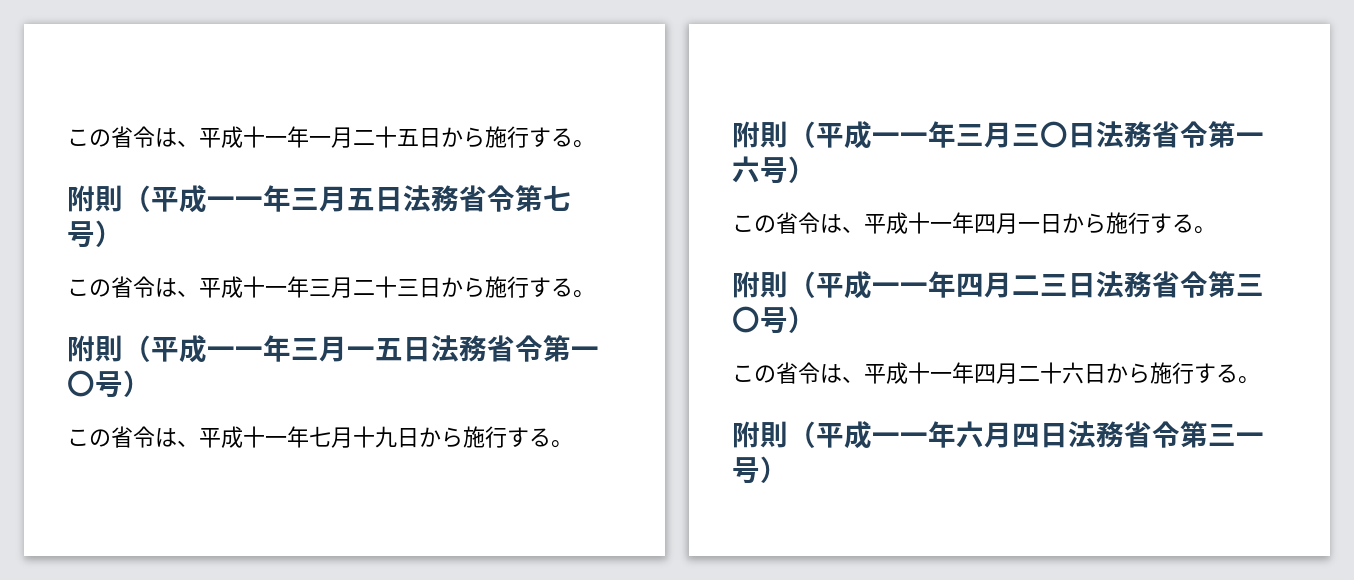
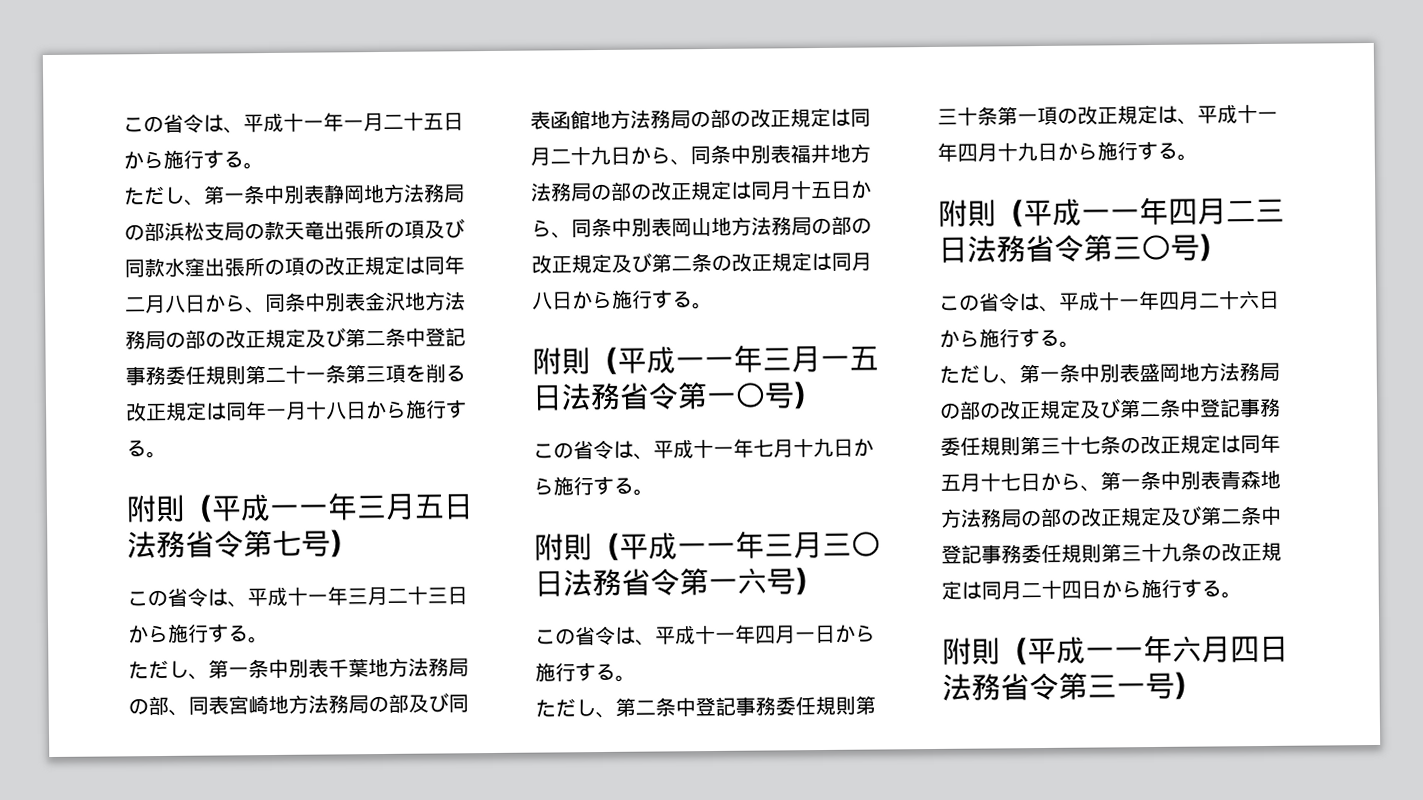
(595, 144) none -> [124,183,465,206] [124,218,465,242] [124,255,465,278] [125,291,466,314] [125,327,466,350] [125,363,466,386] [125,399,467,422] [126,440,167,459] // ただし、第一条中別表静岡地方法務局の部浜松支局の款天竜出張所の項及び同款水窪出張所の項の改正規定は同年二月八日から、同条中別表金沢地方法務局の部の改正規定及び第二条中登記事務委任規則第二十一条第三項を削る改正規定は同年一月十八日から施行する。
(595, 294) none -> [128,657,469,680] [128,692,469,716] [530,107,871,130] [530,143,871,166] [531,180,872,202] [531,215,872,239] [531,252,872,274] [532,289,713,310] // ただし、第一条中別表千葉地方法務局の部、同表宮崎地方法務局の部及び同表函館地方法務局の部の改正規定は同月二十九日から、同条中別表福井地方法務局の部の改正規定は同月十五日から、同条中別表岡山地方法務局の部の改正規定及び第二条の改正規定は同月八日から施行する。
(1216, 230) none -> [535,695,876,719] [937,104,1278,126] [937,141,1198,162] // ただし、第二条中登記事務委任規則第三十条第一項の改正規定は、平成十一年四月十九日から施行する。
(1260, 380) none -> [939,362,1280,385] [940,397,1281,420] [940,433,1281,456] [940,469,1281,492] [940,505,1282,528] [941,541,1282,564] [941,578,1242,600] // ただし、第一条中別表盛岡地方法務局の部の改正規定及び第二条中登記事務委任規則第三十七条の改正規定は同年五月十七日から、第一条中別表青森地方法務局の部の改正規定及び第二条中登記事務委任規則第三十九条の改正規定は同月二十四日から施行する。

